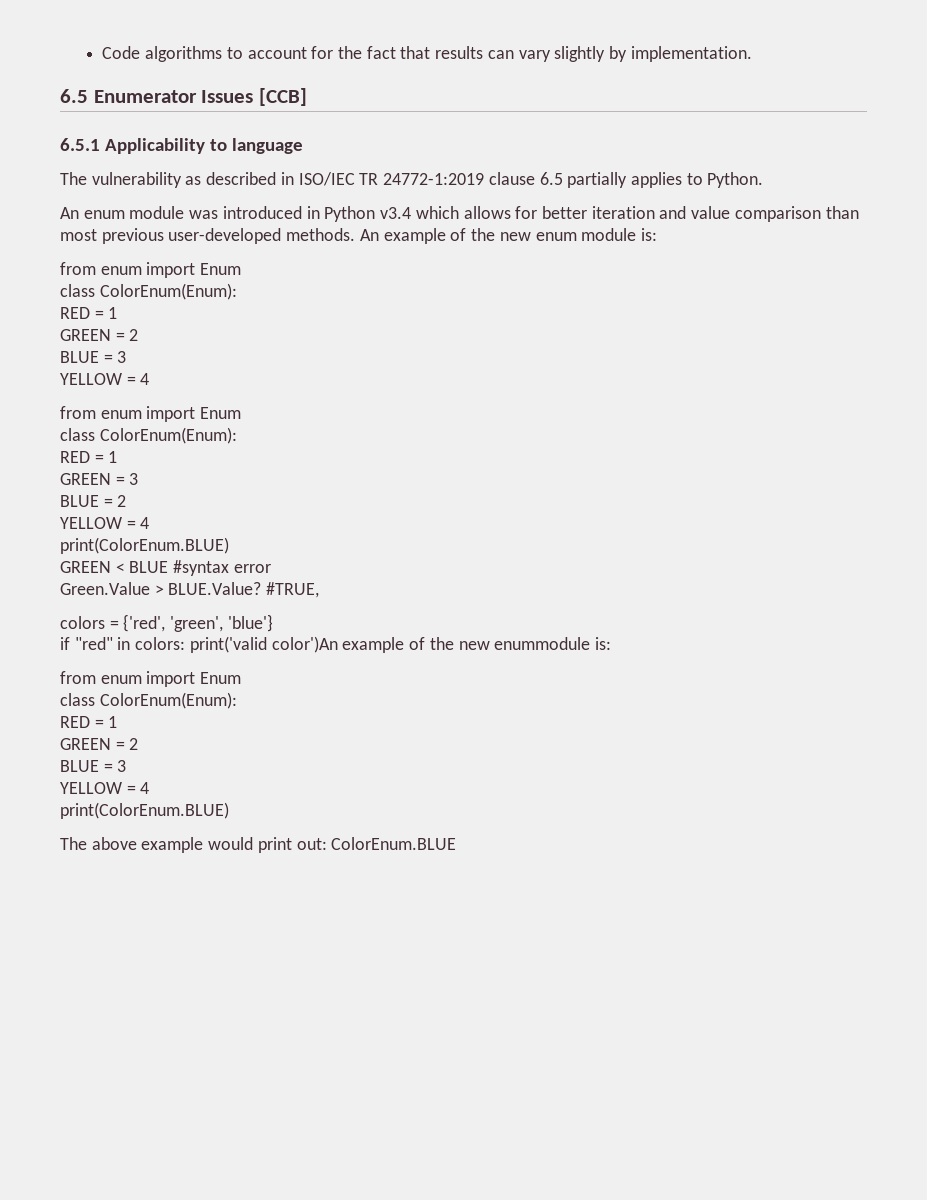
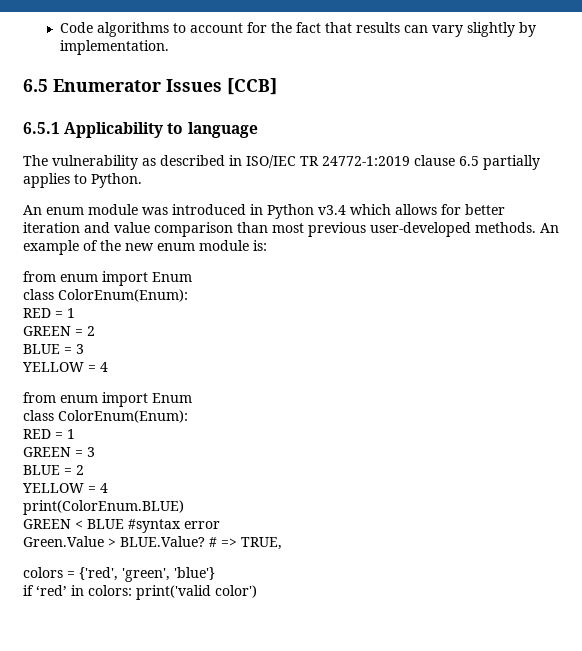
[266,582,320,598] #TRUE, -> [209,537,282,550] # => TRUE,
[74,637,113,650] "red" -> [36,585,67,596] ‘red’
[271,636,611,653] [60,671,242,687] [60,692,237,709] [60,716,118,728] [60,738,139,750] [60,760,127,772] [60,782,150,794] [60,802,229,819] [60,837,457,853] color')An example of the new enummodule is: // from enum import Enum // class ColorEnum(Enum): // RED = 1 // GREEN = 2 // BLUE = 3 // YELLOW = 4 // print(ColorEnum.BLUE) // The above example would print out: ColorEnum.BLUE -> [215,585,257,598] color')

